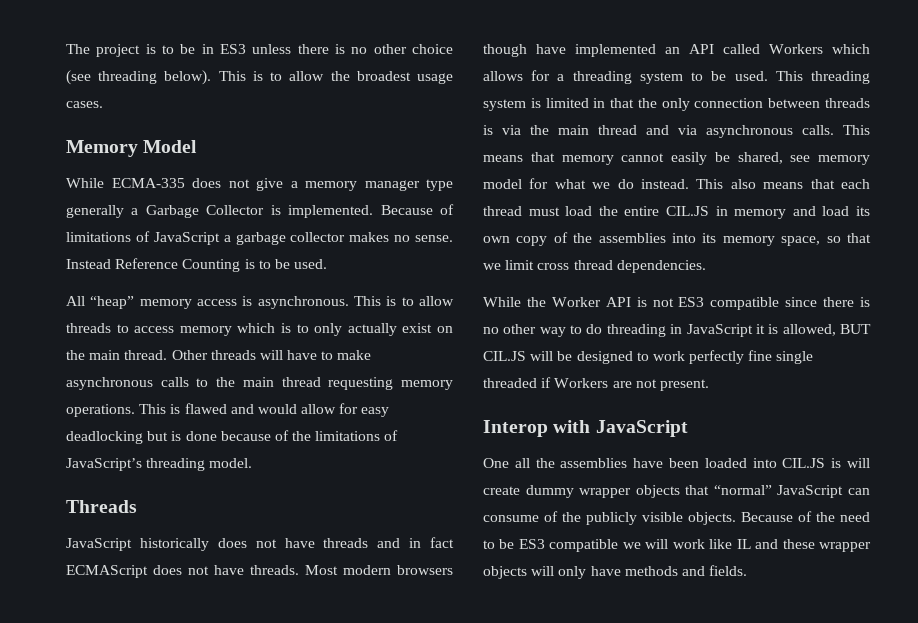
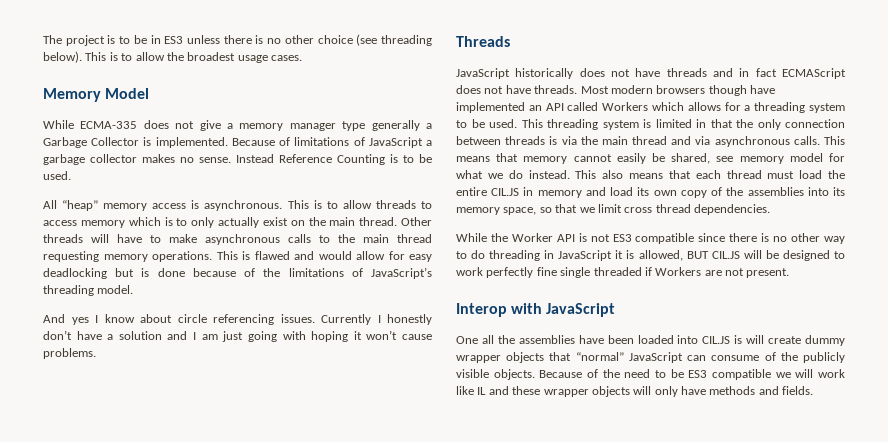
(253, 463) none -> [43,314,432,325] [43,330,433,342] [43,348,96,359] // And yes I know about circle referencing issues. Currently I honestly don’t have a solution and I am just going with hoping it won’t cause problems.

